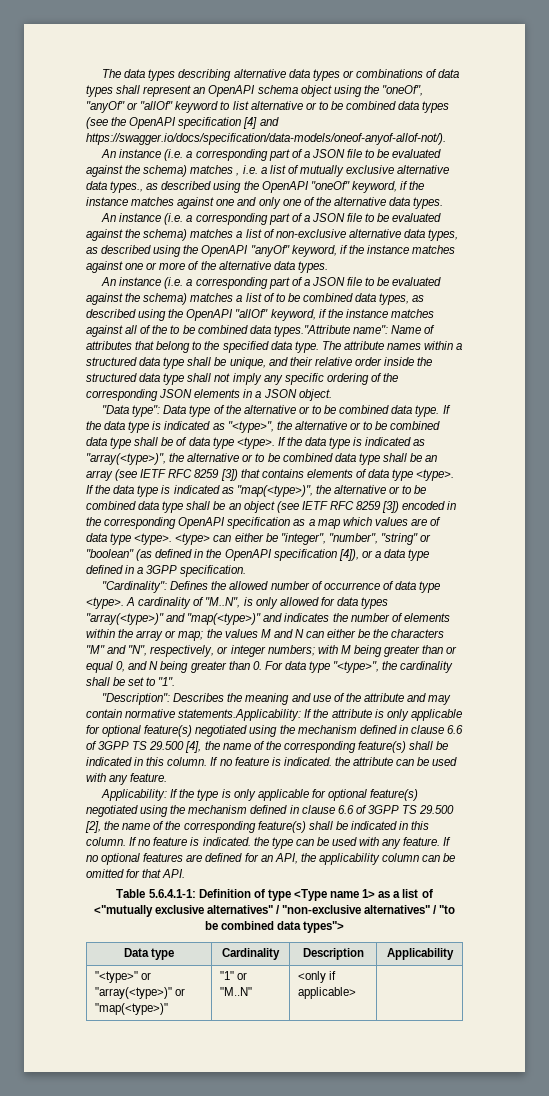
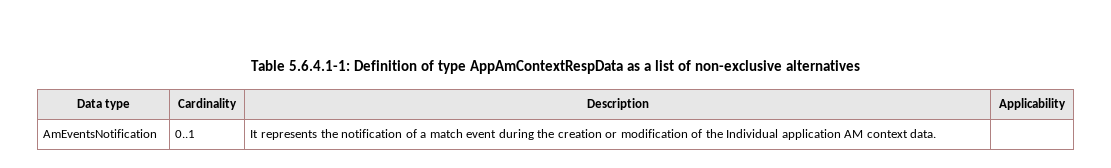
[102,69,460,81] [86,85,423,97] [86,101,450,113] [86,117,279,129] [86,133,446,145] [101,149,442,161] [86,165,450,177] [86,181,425,193] [86,197,444,209] [101,213,442,225] [86,229,459,241] [86,245,456,257] [86,261,328,273] [101,277,442,289] [86,293,425,305] [86,309,434,321] [86,325,436,337] [86,341,463,353] [86,357,433,369] [86,373,399,385] [86,389,332,401] [102,405,451,417] [86,421,441,433] [86,437,426,449] [86,453,438,465] [86,469,455,481] [86,485,427,497] [86,501,457,513] [86,517,442,529] [86,533,432,545] [86,549,430,561] [86,565,247,577] [102,581,441,593] [86,597,389,609] [86,613,450,625] [86,629,445,641] [86,645,458,657] [86,661,454,673] [86,677,176,686] [102,693,452,705] [86,709,462,721] [86,725,464,737] [86,741,449,753] [86,757,458,766] [86,773,168,785] [101,789,419,801] [86,805,455,817] [85,821,430,833] [86,837,452,849] [86,853,456,865] [86,869,186,878] The data types describing alternative data types or combinations of data types shall represent an OpenAPI schema object using the "oneOf", "anyOf" or "allOf" keyword to list alternative or to be combined data types (see the OpenAPI specification [4] and https://swagger.io/docs/specification/data-models/oneof-anyof-allof-not/). // An instance (i.e. a corresponding part of a JSON file to be evaluated against the schema) matches , i.e. a list of mutually exclusive alternative data types., as described using the OpenAPI "oneOf" keyword, if the instance matches against one and only one of the alternative data types. // An instance (i.e. a corresponding part of a JSON file to be evaluated against the schema) matches a list of non-exclusive alternative data types, as described using the OpenAPI "anyOf" keyword, if the instance matches against one or more of the alternative data types. // An instance (i.e. a corresponding part of a JSON file to be evaluated against the schema) matches a list of to be combined data types, as described using the OpenAPI "allOf" keyword, if the instance matches against all of the to be combined data types."Attribute name": Name of attributes that belong to the specified data type. The attribute names within a structured data type shall be unique, and their relative order inside the structured data type shall not imply any specific ordering of the corresponding JSON elements in a JSON object. // "Data type": Data type of the alternative or to be combined data type. If the data type is indicated as "<type>", the alternative or to be combined data type shall be of data type <type>. If the data type is indicated as "array(<type>)", the alternative or to be combined data type shall be an array (see IETF RFC 8259 [3]) that contains elements of data type <type>. If the data type is indicated as "map(<type>)", the alternative or to be combined data type shall be an object (see IETF RFC 8259 [3]) encoded in the corresponding OpenAPI specification as a map which values are of data type <type>. <type> can either be "integer", "number", "string" or "boolean" (as defined in the OpenAPI specification [4]), or a data type defined in a 3GPP specification. // "Cardinality": Defines the allowed number of occurrence of data type <type>. A cardinality of "M..N", is only allowed for data types "array(<type>)" and "map(<type>)" and indicates the number of elements within the array or map; the values M and N can either be the characters "M" and "N", respectively, or integer numbers; with M being greater than or equal 0, and N being greater than 0. For data type "<type>", the cardinality shall be set to "1". // "Description": Describes the meaning and use of the attribute and may contain normative statements.Applicability: If the attribute is only applicable for optional feature(s) negotiated using the mechanism defined in clause 6.6 of 3GPP TS 29.500 [4], the name of the corresponding feature(s) shall be indicated in this column. If no feature is indicated. the attribute can be used with any feature. // Applicability: If the type is only applicable for optional feature(s) negotiated using the mechanism defined in clause 6.6 of 3GPP TS 29.500 [2], the name of the corresponding feature(s) shall be indicated in this column. If no feature is indicated. the type can be used with any feature. If no optional features are defined for an API, the applicability column can be omitted for that API. // -> (251, 65) none
[293,889,376,901] <Type name 1> -> [470,60,624,74] AppAmContextRespData
[93,905,456,917] [204,921,345,933] <"mutually exclusive alternatives" / "non-exclusive alternatives" / "to be combined data types"> -> [694,60,860,71] non-exclusive alternatives
[95,971,152,983] [95,987,186,999] [95,1003,169,1015] [220,971,248,980] [220,987,253,996] [298,971,337,983] [298,987,357,999] "<type>" or "array(<type>)" or "map(<type>)" | "1" or "M..N" | <only if applicable> -> [43,129,158,138] [175,130,196,138] [250,129,937,140] AmEventsNotification | 0..1 | It represents the notification of a match event during the creation or modification of the Individual application AM context data.

